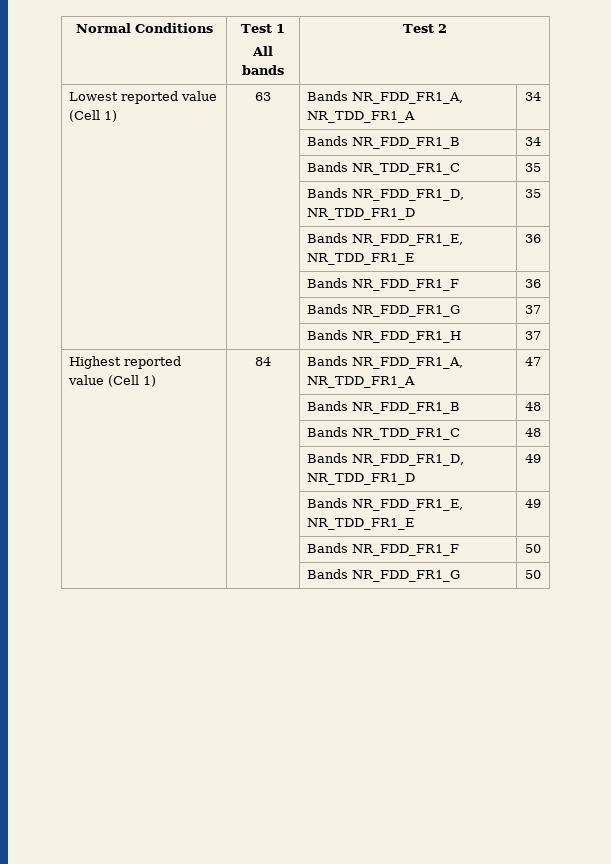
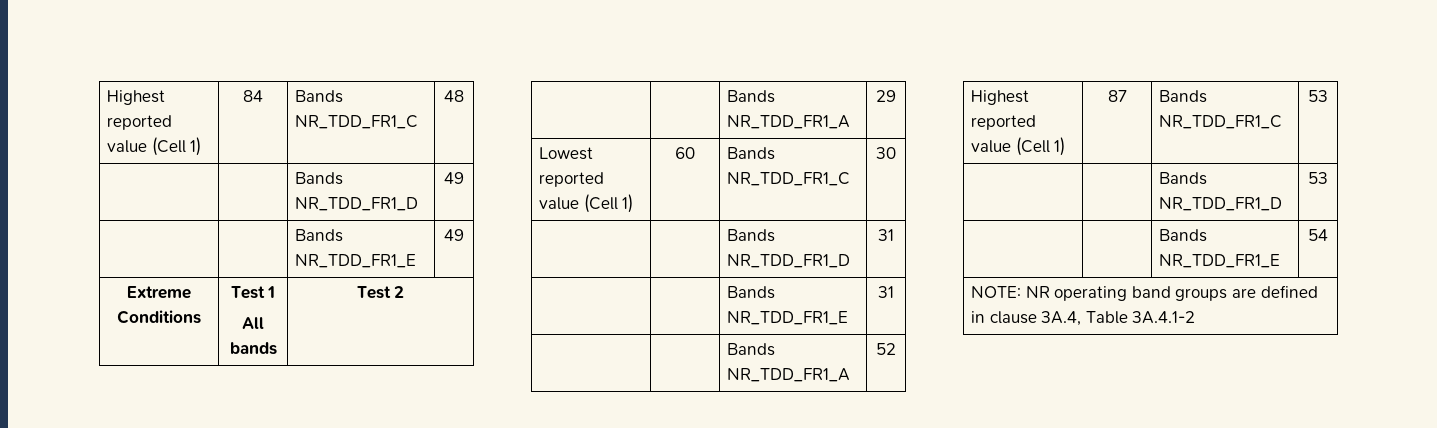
[75,23,131,33] Normal -> [107,90,166,105] [107,115,173,130] [107,137,202,156] [243,90,263,102] [295,90,344,103] [295,115,419,129] [444,90,464,102] [295,172,344,185] [295,197,419,211] [444,172,464,184] [295,229,344,242] [295,254,417,268] [444,229,464,241] [127,286,191,299] Highest reported value (Cell 1) | 84 | Bands NR_TDD_FR1_C | 48 // | | Bands NR_TDD_FR1_D | 49 // | | Bands NR_TDD_FR1_E | 49 // Extreme
(447, 28) none -> [727,90,776,103] [727,115,851,129] [876,90,896,102] // | | Bands NR_TDD_FR1_A | 29
[255,92,271,101] [306,91,463,104] [306,111,415,123] [525,92,541,101] [306,136,460,149] [525,137,541,146] [306,162,460,175] [525,163,541,172] [306,188,464,201] [306,208,415,220] [525,189,541,198] [306,233,463,246] [306,253,414,265] [525,234,541,243] [306,278,459,291] [525,279,541,288] [306,304,460,317] [525,305,541,314] [306,330,461,343] [525,331,541,340] [68,356,181,369] [67,375,156,387] [255,357,271,366] [306,356,463,369] [306,376,415,388] [525,357,541,366] [306,401,460,414] [525,402,541,411] [306,427,460,440] [525,428,541,437] [306,453,464,466] [306,473,415,485] [525,454,541,463] [306,498,463,511] [306,518,414,530] [525,499,541,508] [306,543,459,556] [525,544,541,553] [306,569,460,582] [525,570,541,579] 63 | Bands NR_FDD_FR1_A, NR_TDD_FR1_A | 34 // | | Bands NR_FDD_FR1_B | 34 // | | Bands NR_TDD_FR1_C | 35 // | | Bands NR_FDD_FR1_D, NR_TDD_FR1_D | 35 // | | Bands NR_FDD_FR1_E, NR_TDD_FR1_E | 36 // | | Bands NR_FDD_FR1_F | 36 // | | Bands NR_FDD_FR1_G | 37 // | | Bands NR_FDD_FR1_H | 37 // Highest reported value (Cell 1) | 84 | Bands NR_FDD_FR1_A, NR_TDD_FR1_A | 47 // | | Bands NR_FDD_FR1_B | 48 // | | Bands NR_TDD_FR1_C | 48 // | | Bands NR_FDD_FR1_D, NR_TDD_FR1_D | 49 // | | Bands NR_FDD_FR1_E, NR_TDD_FR1_E | 49 // | | Bands NR_FDD_FR1_F | 50 // | | Bands NR_FDD_FR1_G | 50 -> [675,147,695,159] [727,147,776,160] [727,172,851,186] [876,147,896,159] [727,229,776,242] [727,254,851,268] [878,229,894,241] [727,286,776,299] [727,311,849,325] [878,286,894,298] [727,343,776,356] [727,368,851,382] [876,343,896,355] [971,90,1030,105] [971,115,1037,130] [971,137,1066,156] [1107,90,1127,102] [1159,90,1208,103] [1159,115,1283,129] [1308,90,1328,102] [1159,172,1208,185] [1159,197,1283,211] [1308,172,1328,184] [1159,229,1208,242] [1159,254,1281,268] [1308,229,1328,241] [971,285,1318,301] [971,311,1196,326] 60 | Bands NR_TDD_FR1_C | 30 // | | Bands NR_TDD_FR1_D | 31 // | | Bands NR_TDD_FR1_E | 31 // | | Bands NR_TDD_FR1_A | 52 // Highest reported value (Cell 1) | 87 | Bands NR_TDD_FR1_C | 53 // | | Bands NR_TDD_FR1_D | 53 // | | Bands NR_TDD_FR1_E | 54 // NOTE: NR operating band groups are defined in clause 3A.4, Table 3A.4.1-2

